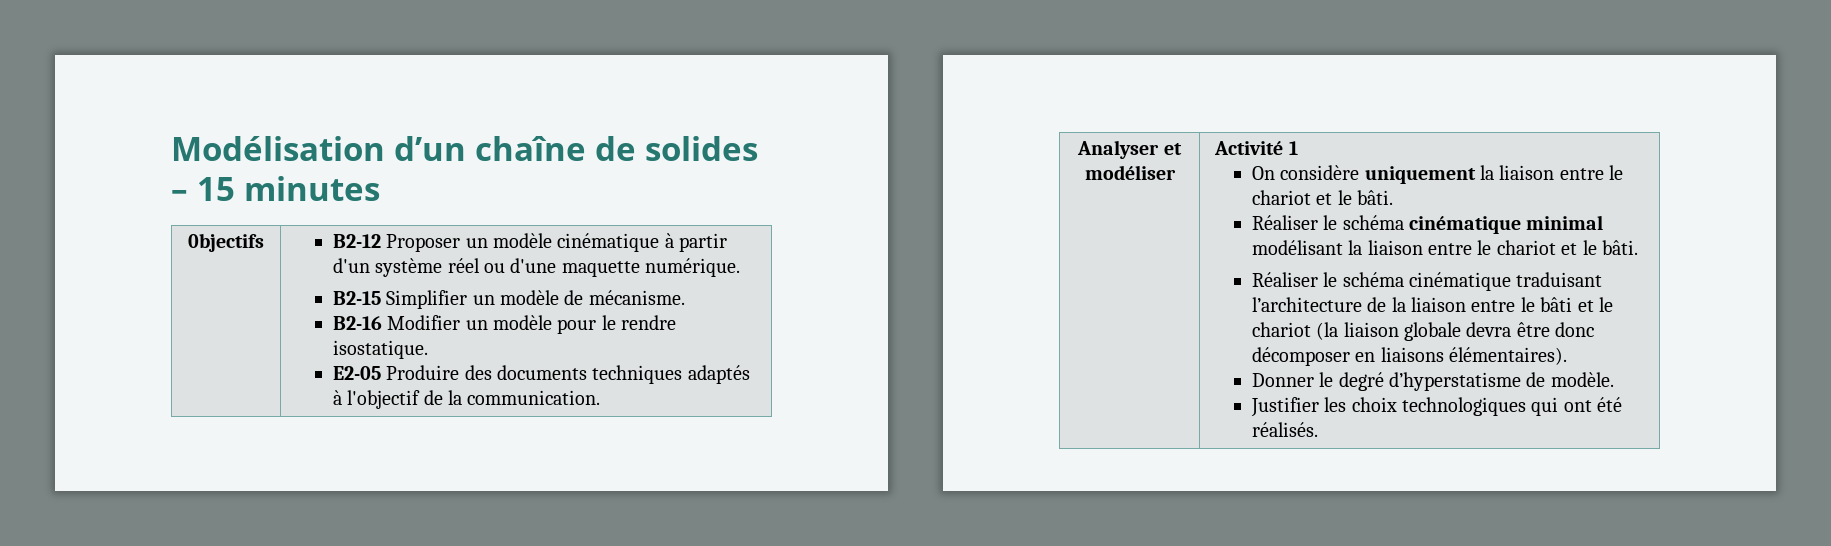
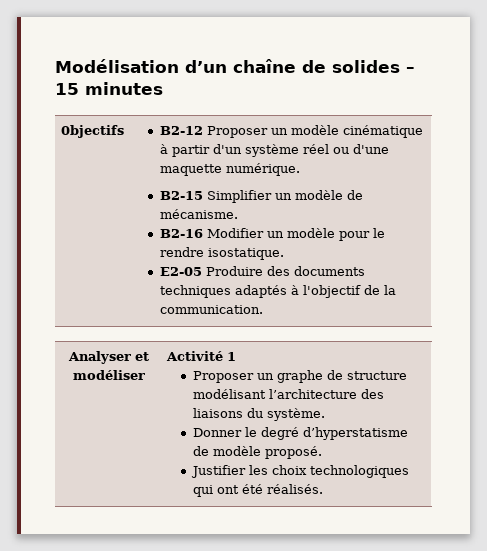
[1251,165,1624,184] [1251,190,1394,205] [1251,215,1604,234] [1251,240,1639,255] [1251,272,1603,291] [1251,297,1614,312] [1251,322,1595,341] [1251,347,1568,366] On considère uniquement la liaison entre le chariot et le bâti. // Réaliser le schéma cinématique minimal modélisant la liaison entre le chariot et le bâti. // Réaliser le schéma cinématique traduisant l’architecture de la liaison entre le bâti et le chariot (la liaison globale devra être donc décomposer en liaisons élémentaires). -> [192,370,407,383] [192,389,384,399] [192,408,325,421] Proposer un graphe de structure modélisant l’architecture des liaisons du système.
[1550,372,1614,387] modèle. -> [212,446,322,459] modèle proposé.

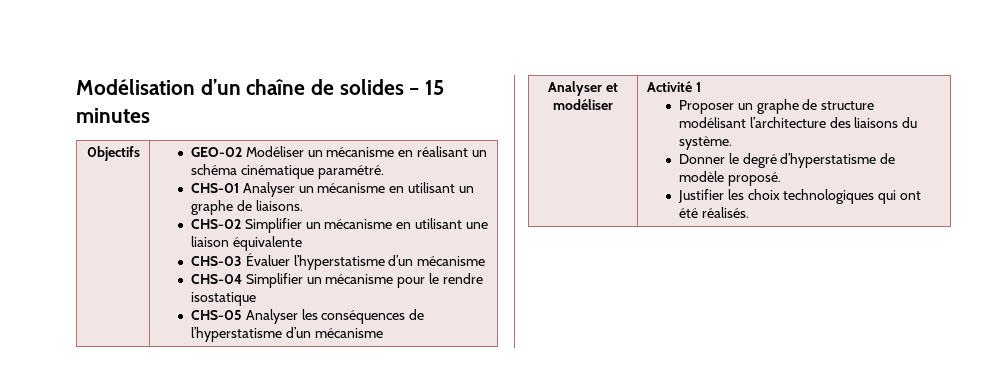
[159,125,423,138] [159,144,389,157] [159,163,300,176] [159,190,363,203] [159,209,238,219] [159,228,385,241] [159,247,284,260] [159,266,365,276] [159,285,396,298] [159,305,263,314] B2-12 Proposer un modèle cinématique à partir d'un système réel ou d'une maquette numérique. // B2-15 Simplifier un modèle de mécanisme. // B2-16 Modifier un modèle pour le rendre isostatique. // E2-05 Produire des documents techniques adaptés à l'objectif de la communication. -> [190,146,487,157] [190,164,384,179] [190,182,474,197] [190,200,303,215] [190,218,488,233] [190,236,302,251] [190,253,486,270] [190,273,483,288] [190,292,256,306] [190,309,425,324] [190,327,383,342] GEO-02 Modéliser un mécanisme en réalisant un schéma cinématique paramétré. // CHS-01 Analyser un mécanisme en utilisant un graphe de liaisons. // CHS-02 Simplifier un mécanisme en utilisant une liaison équivalente // CHS-03 Évaluer l’hyperstatisme d’un mécanisme // CHS-04 Simplifier un mécanisme pour le rendre isostatique // CHS-05 Analyser les conséquences de l’hyperstatisme d’un mécanisme

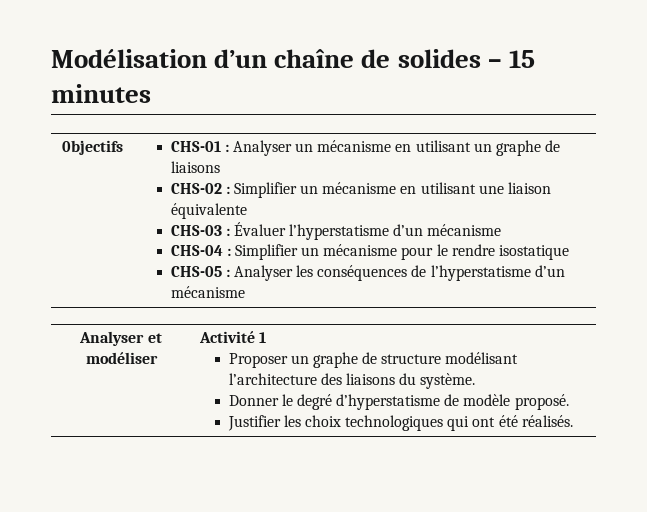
[190,146,487,157] [190,164,384,179] [190,183,239,193] GEO-02 Modéliser un mécanisme en réalisant un schéma cinématique paramétré. // CHS-01 -> [170,141,229,152] CHS-01 :
[255,200,303,211] liaisons. -> [170,161,220,173] liaisons
(241, 224) none -> [225,186,230,194] :
(242, 261) none -> [225,228,230,236] :
(242, 279) none -> [226,248,231,256] :
(242, 315) none -> [225,269,230,277] :

